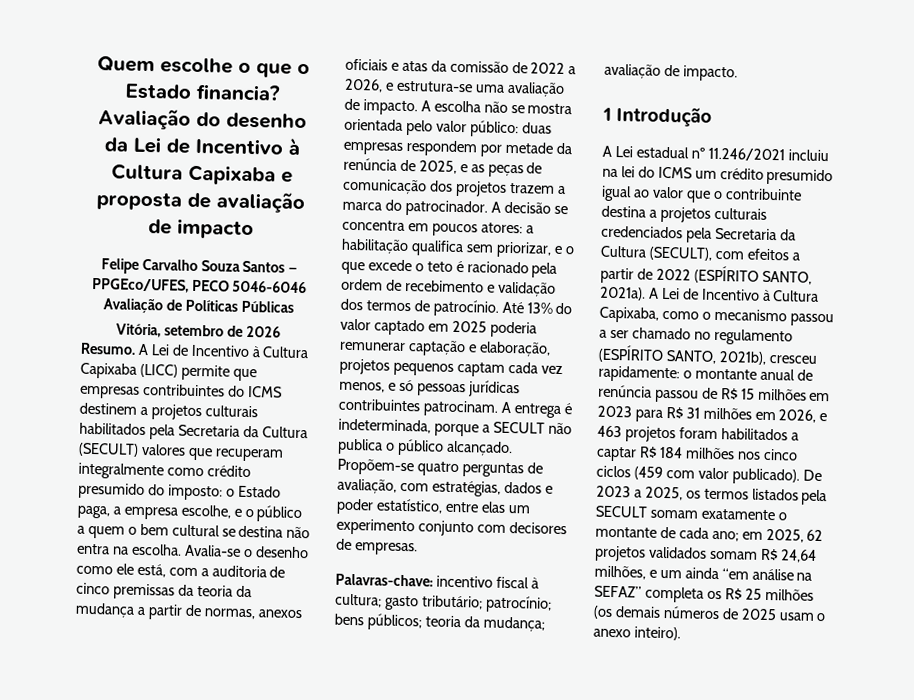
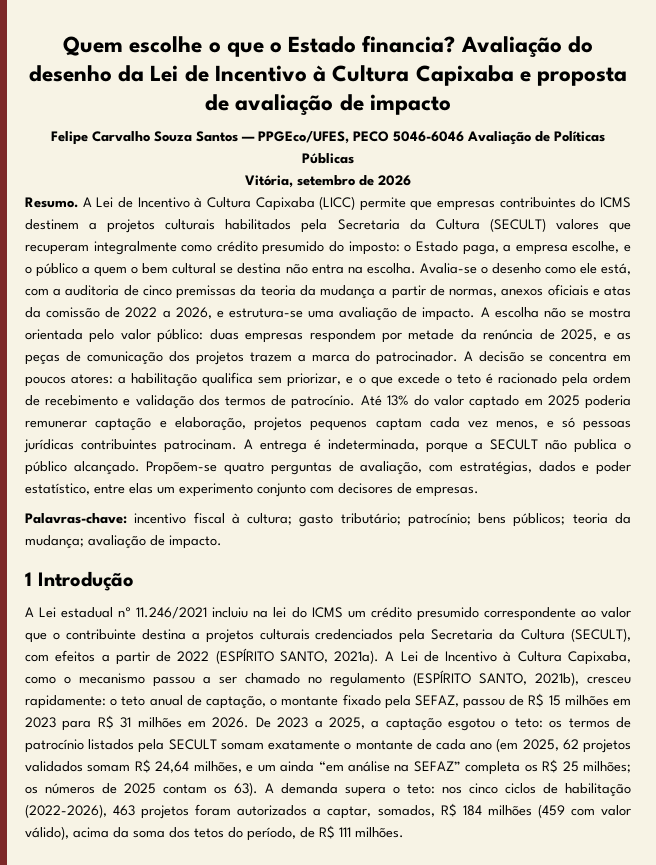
[601,185,632,202] igual -> [483,607,576,621] correspondente
[694,368,757,380] montante -> [121,696,146,706] teto
[598,384,652,398] renúncia -> [205,694,459,709] captação, o montante fixado pela SEFAZ,
[778,409,828,423] [597,425,799,443] [596,446,798,462] [596,465,822,485] [596,485,749,501] 2026, e 463 projetos foram habilitados a captar R$ 184 milhões nos cinco ciclos (459 com valor publicado). De 2023 a 2025, os termos -> [212,717,632,731] [25,739,84,753] 2026. De 2023 a 2025, a captação esgotou o teto: os termos de patrocínio
[711,530,763,542] ano; em -> [470,738,519,752] ano (em
[764,588,814,601] [593,605,827,622] [593,626,681,641] milhões (os demais números de 2025 usam o anexo inteiro). -> [583,761,631,773] [25,782,631,797] [25,803,632,819] [25,825,404,841] milhões; os números de 2025 contam os 63). A demanda supera o teto: nos cinco ciclos de habilitação (2022-2026), 463 projetos foram autorizados a captar, somados, R$ 184 milhões (459 com valor válido), acima da soma dos tetos do período, de R$ 111 milhões.

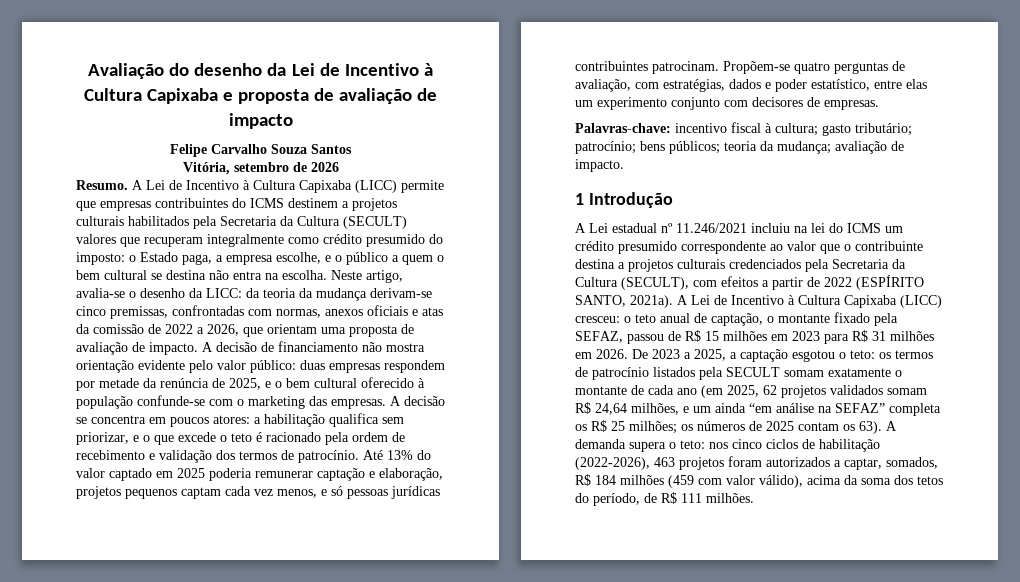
[63,35,456,57] Quem escolhe o que o Estado financia? -> (88, 71) none
[241,131,605,145] [302,153,354,164] — PPGEco/UFES, PECO 5046-6046 Avaliação de Políticas Públicas -> (352, 149) none
[419,263,631,275] [25,285,445,299] Avalia-se o desenho como ele está, com a auditoria de cinco premissas da teoria da mudança a partir de -> [331,270,403,283] [76,288,432,301] [76,305,272,319] Neste artigo, avalia-se o desenho da LICC: da teoria da mudança derivam-se cinco premissas, confrontadas com
[216,307,631,321] [25,329,83,340] e estrutura-se uma avaliação de impacto. A escolha não se mostra orientada -> [243,324,414,337] [76,341,425,355] [76,360,185,373] que orientam uma proposta de avaliação de impacto. A decisão de financiamento não mostra orientação evidente
[617,332,632,340] [25,351,459,365] as peças de comunicação dos projetos trazem a marca do patrocinador. -> [275,377,425,388] [76,395,386,409] o bem cultural oferecido à população confunde-se com o marketing das empresas.
[244,439,631,453] [25,461,140,475] A entrega é indeterminada, porque a SECULT não publica o público alcançado. -> (719, 67) none
[567,651,631,665] [25,670,631,687] [25,695,106,709] Capixaba, como o mecanismo passou a ser chamado no regulamento (ESPÍRITO SANTO, 2021b), cresceu rapidamente: -> [844,295,942,308] [575,316,620,323] Capixaba (LICC) cresceu:

